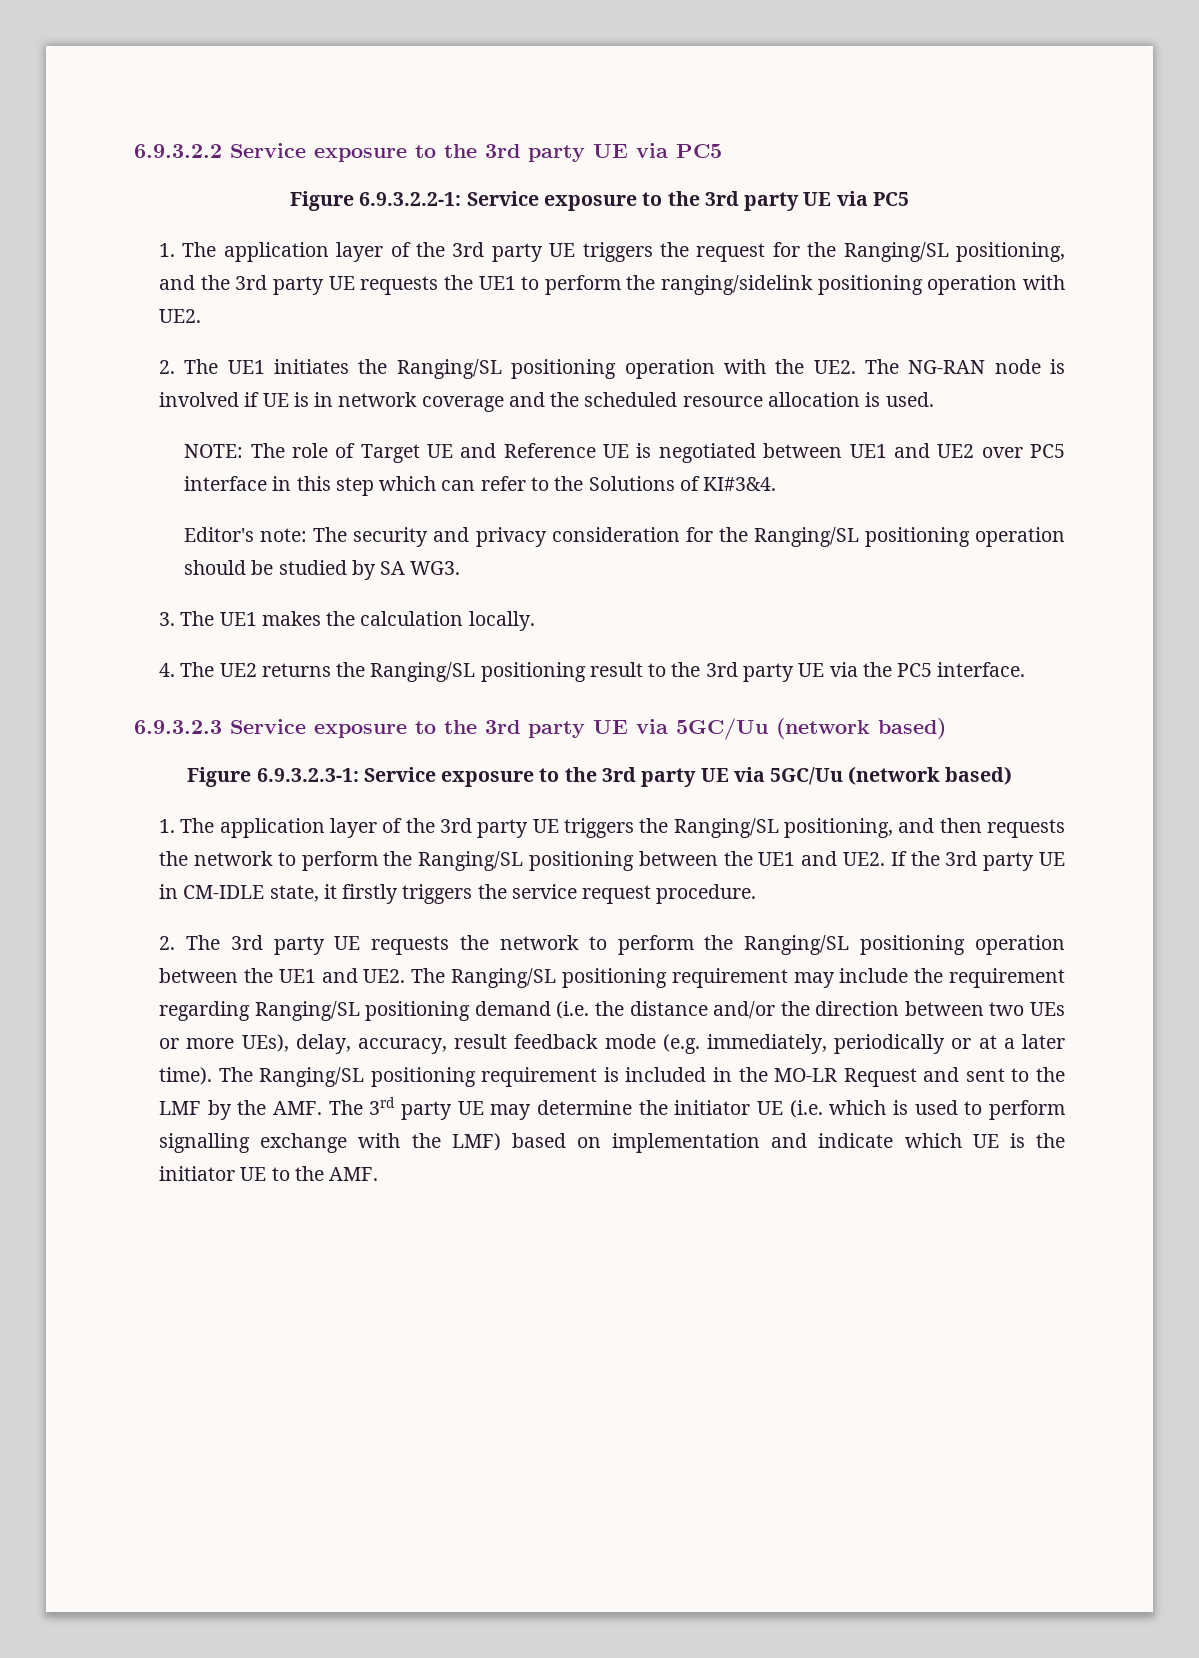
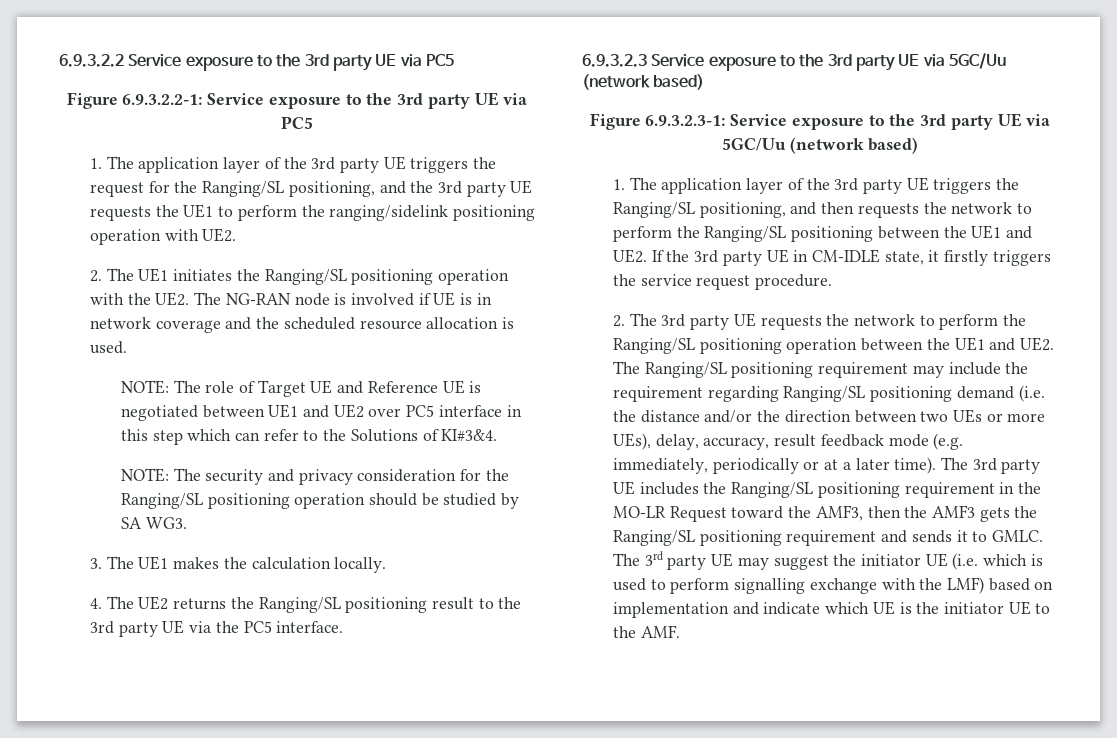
[184,527,308,542] Editor's note: -> [120,468,169,482] NOTE:
[259,1067,707,1087] Ranging/SL positioning requirement is included -> [972,458,1041,474] [612,481,995,498] 3rd party UE includes the Ranging/SL positioning requirement
[923,1067,1066,1082] [159,1100,323,1120] and sent to the LMF by the AMF. -> [731,505,1038,522] [612,530,1043,546] toward the AMF3, then the AMF3 gets the Ranging/SL positioning requirement and sends it to GMLC.
[537,1100,633,1115] determine -> [773,555,829,570] suggest

